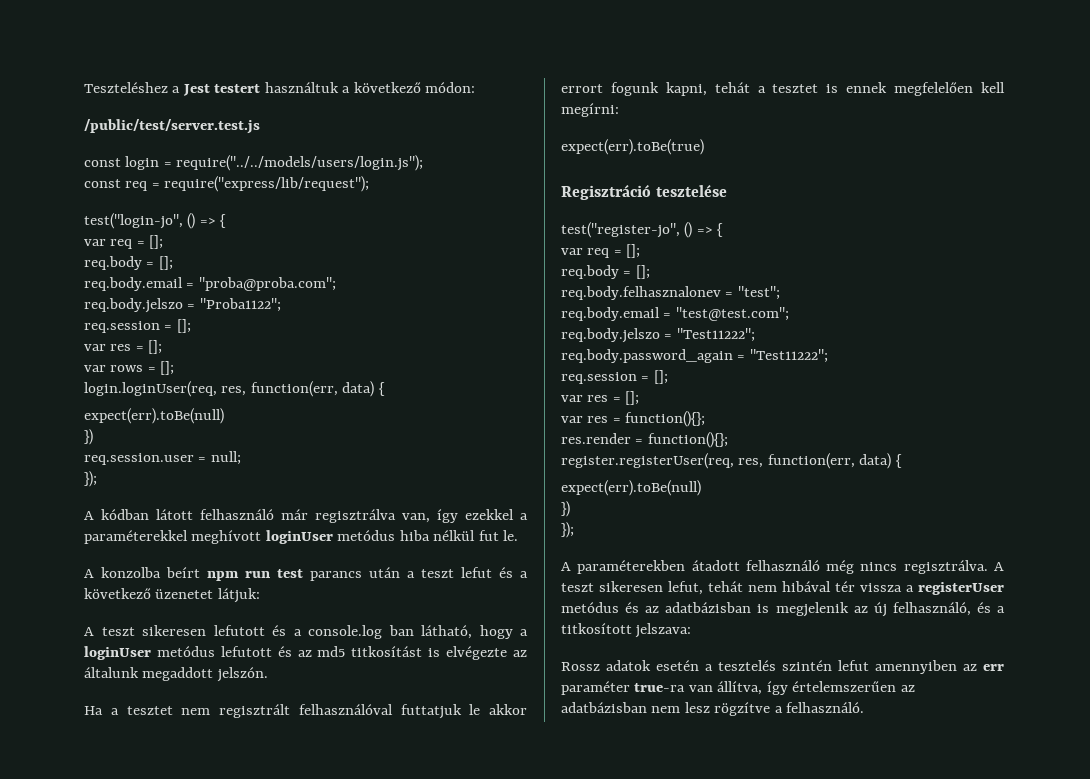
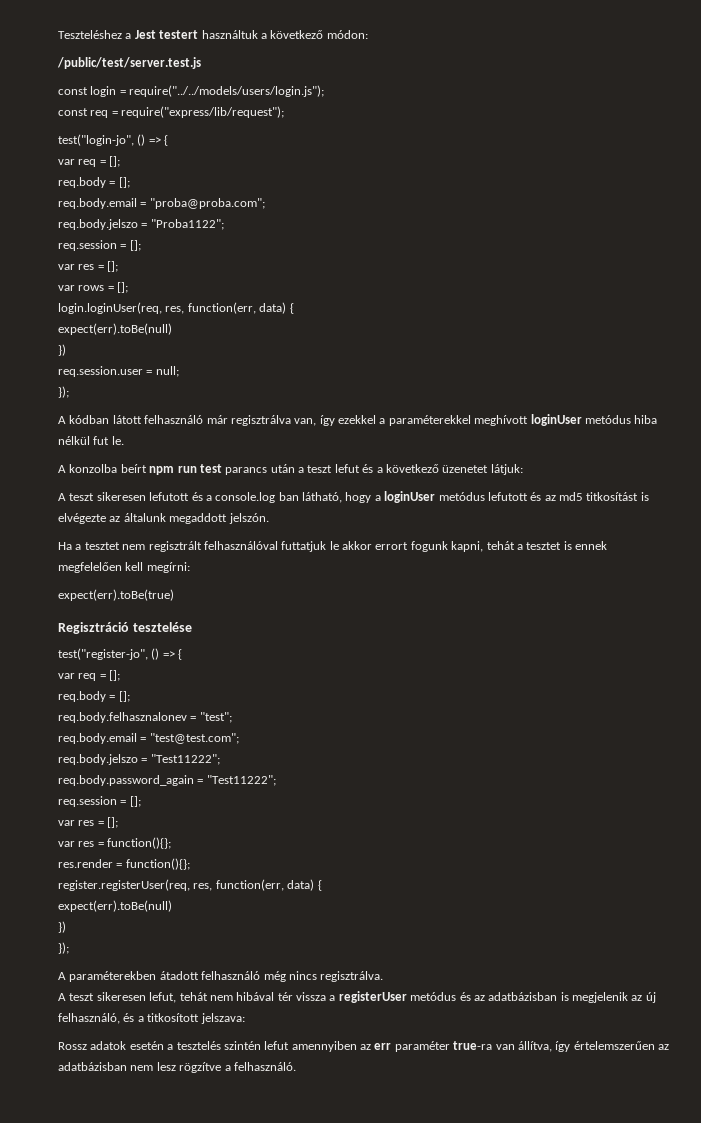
(988, 567) none -> (384, 976) //

